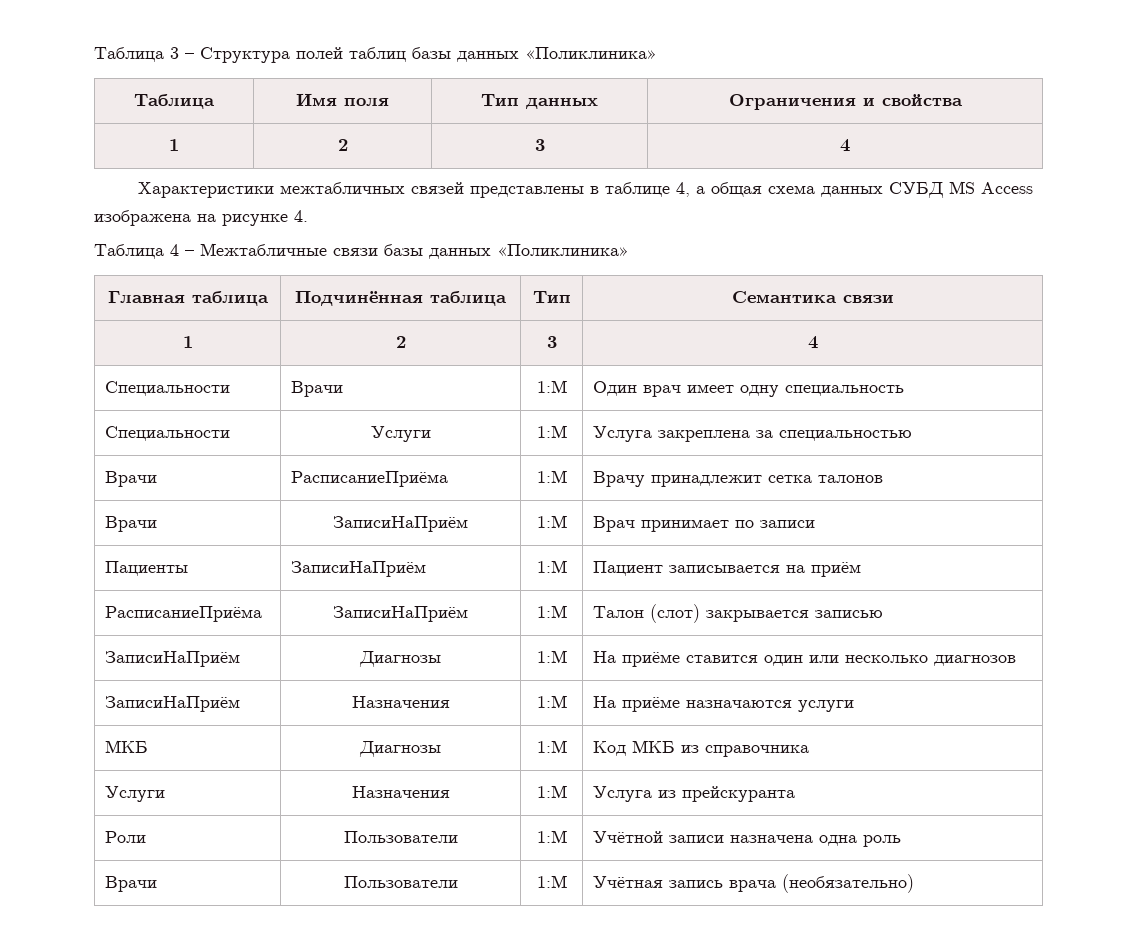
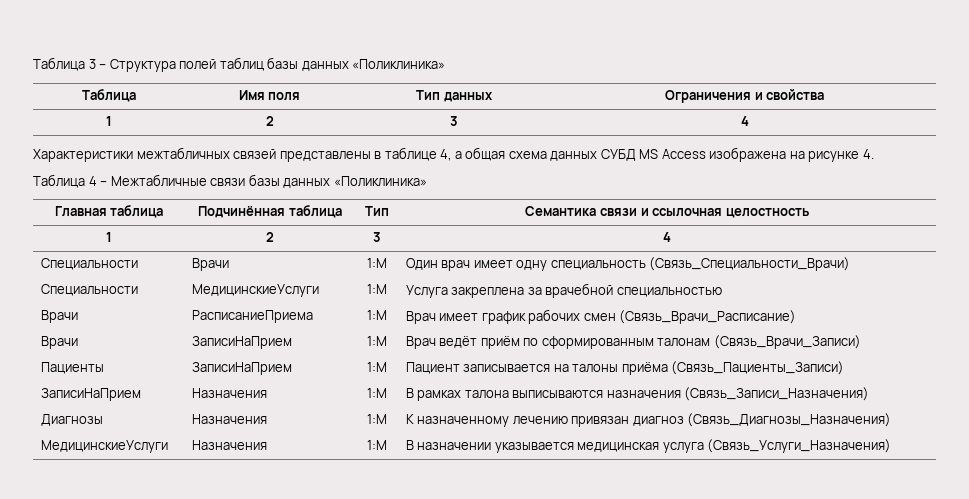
(894, 299) none -> [640,208,809,218] и ссылочная целостность
[104,426,230,441] [370,426,431,442] // Специальности | Услуги -> [649,257,851,271] [40,284,138,296] [191,284,319,297] (Связь_Специальности_Врачи) // Специальности | МедицинскиеУслуги
(773, 434) none -> [545,283,614,298] врачебной
[290,471,448,487] [536,470,567,483] [592,471,883,487] [104,516,157,532] [333,516,468,532] [536,515,567,528] [592,516,815,532] РасписаниеПриёма | 1:M | Врачу принадлежит сетка талонов // Врачи | ЗаписиНаПриём | 1:M | Врач принимает по записи -> [191,310,313,323] [367,310,387,320] [405,309,797,324] [40,336,78,349] [191,336,292,349] [367,336,387,346] [405,335,861,349] РасписаниеПриема | 1:M | Врач имеет график рабочих смен (Связь_Врачи_Расписание) // Врачи | ЗаписиНаПрием | 1:M | Врач ведёт приём по сформированным талонам (Связь_Врачи_Записи)
[290,561,426,577] ЗаписиНаПриём -> [191,362,292,375] ЗаписиНаПрием
[810,562,861,577] [104,606,262,622] [333,606,468,622] [536,605,567,618] [592,604,883,623] [104,651,240,667] [359,651,441,667] [536,650,567,663] [592,651,1016,667] [104,696,240,712] [351,696,450,708] [536,695,567,708] [592,696,854,712] [104,740,148,753] [359,741,441,757] [536,740,567,753] [592,740,809,757] [104,786,165,802] [351,786,450,798] [536,785,567,798] [592,786,795,802] [104,831,146,843] [343,831,458,843] [536,830,567,843] [592,831,901,847] [104,876,157,892] [343,876,458,888] [536,875,567,888] [592,874,914,893] приём // РасписаниеПриёма | ЗаписиНаПриём | 1:M | Талон (слот) закрывается записью // ЗаписиНаПриём | Диагнозы | 1:M | На приёме ставится один или несколько диагнозов // ЗаписиНаПриём | Назначения | 1:M | На приёме назначаются услуги // МКБ | Диагнозы | 1:M | Код МКБ из справочника // Услуги | Назначения | 1:M | Услуга из прейскуранта // Роли | Пользователи | 1:M | Учётной записи назначена одна роль // Врачи | Пользователи | 1:M | Учётная запись врача (необязательно) -> [572,361,845,375] [40,388,141,401] [191,388,267,398] [367,388,387,398] [405,387,870,401] [40,414,103,426] [191,414,267,424] [367,414,387,424] [405,413,892,427] [40,440,168,453] [191,440,267,450] [367,440,387,450] [405,439,892,453] талоны приёма (Связь_Пациенты_Записи) // ЗаписиНаПрием | Назначения | 1:M | В рамках талона выписываются назначения (Связь_Записи_Назначения) // Диагнозы | Назначения | 1:M | К назначенному лечению привязан диагноз (Связь_Диагнозы_Назначения) // МедицинскиеУслуги | Назначения | 1:M | В назначении указывается медицинская услуга (Связь_Услуги_Назначения)

